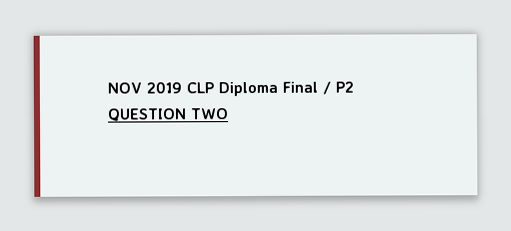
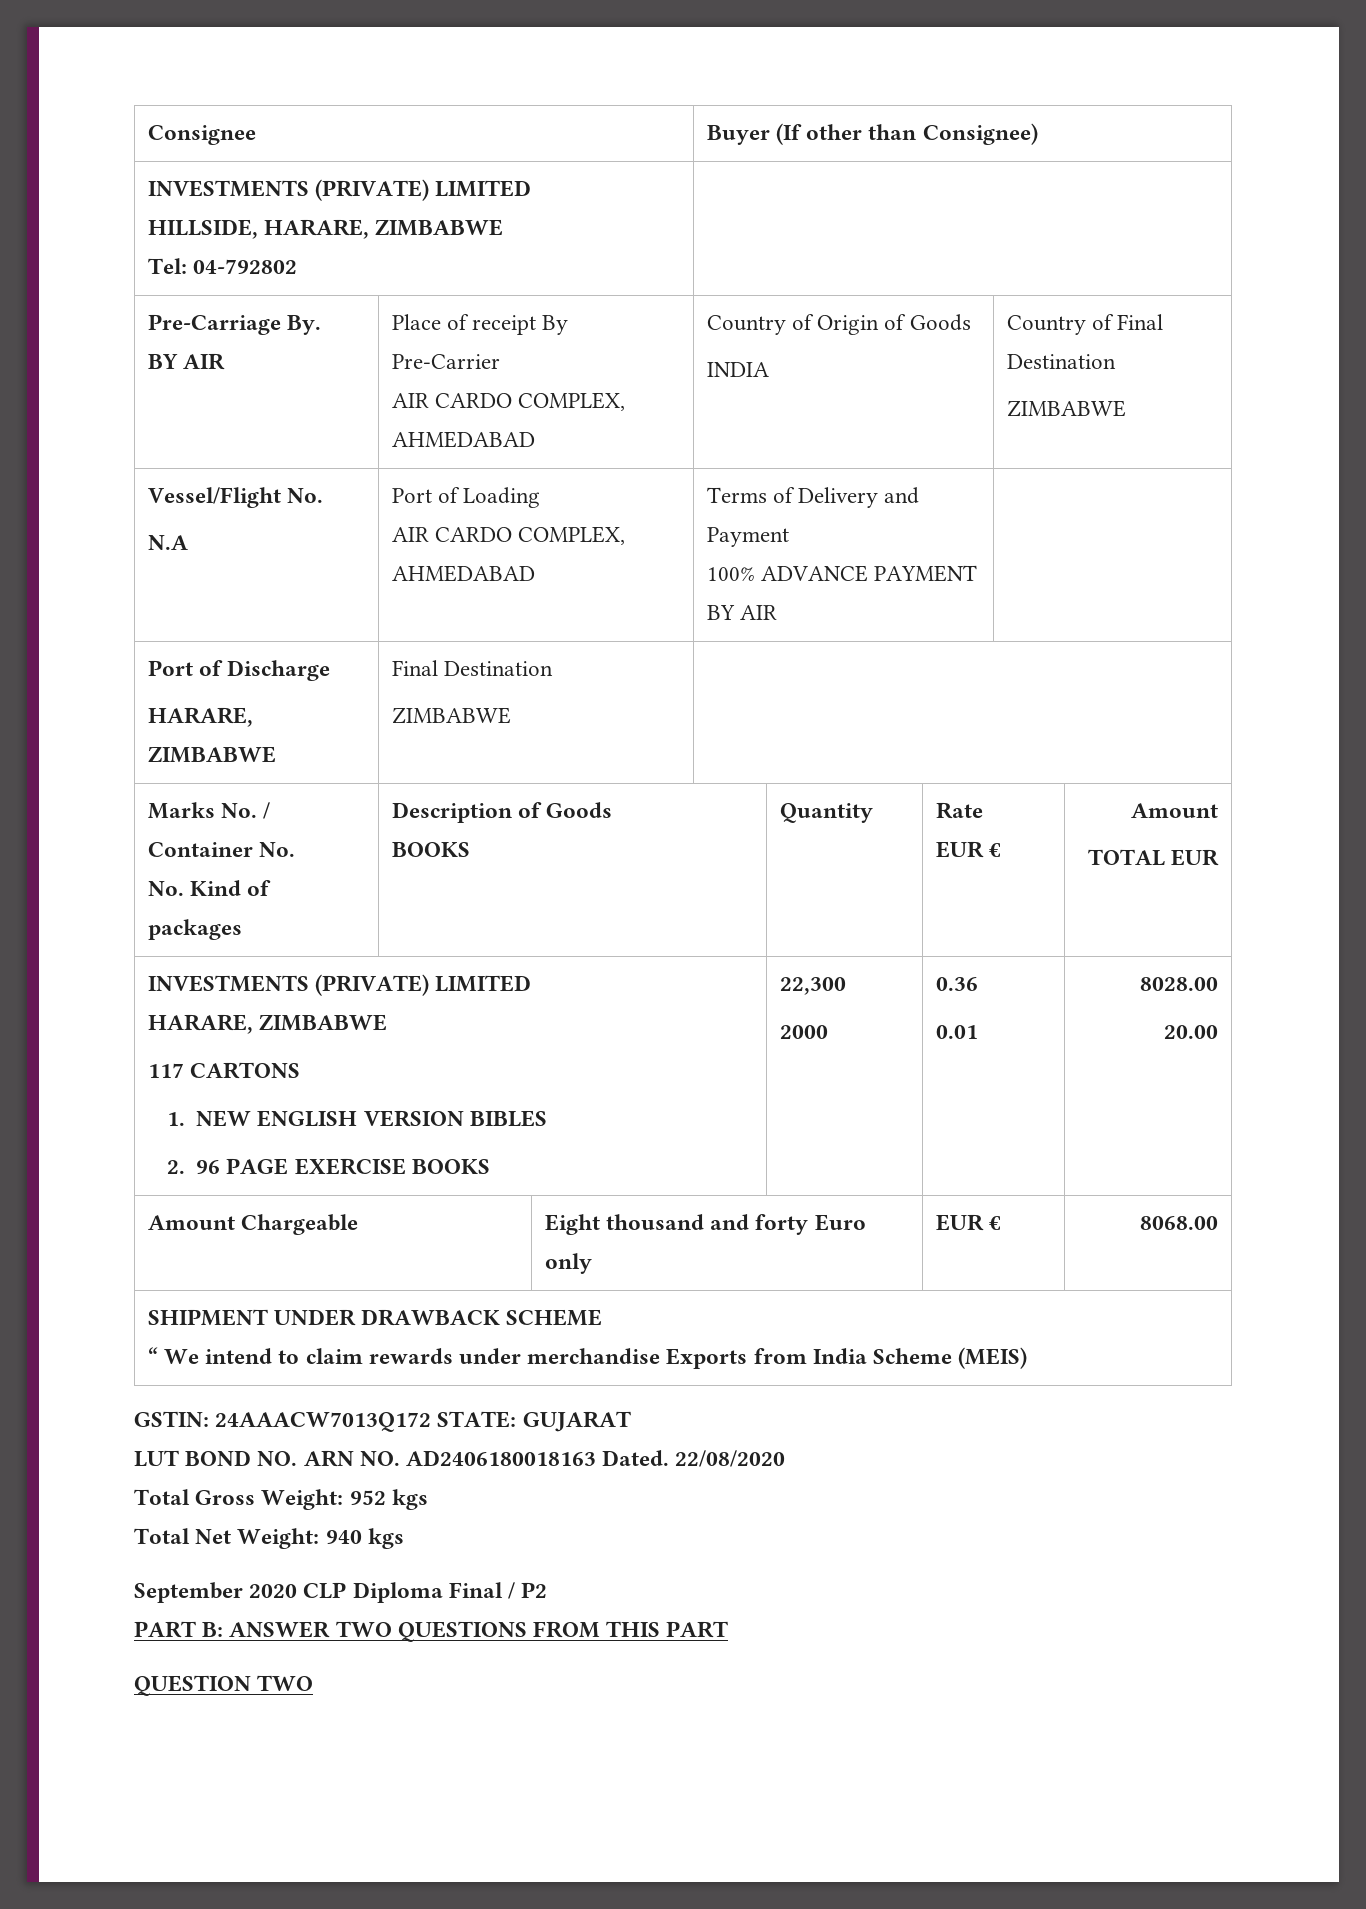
[107,81,182,94] NOV 2019 -> [147,125,256,145] [706,123,1038,145] [147,179,532,201] [147,219,504,239] [147,258,297,274] [147,314,321,335] [147,353,225,370] [391,314,569,335] [391,354,500,369] [391,392,626,411] [391,431,535,448] [706,314,971,335] [706,362,769,377] [1006,314,1164,335] [1006,354,1116,369] [1006,400,1126,417] [147,487,323,508] [147,535,188,550] [391,487,541,508] [391,526,626,545] [391,565,535,582] [706,487,920,508] [706,527,789,547] [706,565,978,582] [706,605,777,620] [147,660,331,681] [147,707,253,727] [147,746,276,763] [391,660,553,676] [391,707,511,724] [147,802,271,819] [147,842,295,857] [147,880,272,896] [147,919,242,940] [391,802,613,823] [391,842,470,857] [779,803,873,823] [935,802,983,819] [935,841,1001,858] [1131,803,1219,818] [1088,849,1220,866] [147,974,532,996] [147,1014,387,1034] [147,1062,300,1079] [166,1110,547,1127] [166,1158,490,1175] [779,977,846,995] [779,1025,828,1039] [935,977,978,991] [935,1025,978,1039] [1140,977,1219,991] [1164,1025,1219,1039] [147,1214,358,1235] [544,1214,866,1235] [544,1253,592,1274] [935,1214,1001,1231] [1140,1216,1219,1230] [147,1309,603,1326] [147,1347,1028,1369] [134,1411,631,1432] [134,1450,786,1467] [134,1489,428,1510] [134,1528,404,1549] [134,1582,298,1603] Consignee | Buyer (If other than Consignee) // INVESTMENTS (PRIVATE) LIMITED // HILLSIDE, HARARE, ZIMBABWE // Tel: 04-792802 | // Pre-Carriage By. // BY AIR | Place of receipt By Pre-Carrier // AIR CARDO COMPLEX, AHMEDABAD | Country of Origin of Goods // INDIA | Country of Final Destination // ZIMBABWE // Vessel/Flight No. // N.A | Port of Loading // AIR CARDO COMPLEX, AHMEDABAD | Terms of Delivery and Payment // 100% ADVANCE PAYMENT BY AIR | // Port of Discharge // HARARE, ZIMBABWE | Final Destination // ZIMBABWE | // Marks No. / Container No. // No. Kind of packages | Description of Goods // BOOKS | Quantity | Rate // EUR € | Amount // TOTAL EUR // INVESTMENTS (PRIVATE) LIMITED // HARARE, ZIMBABWE // 117 CARTONS // 1. NEW ENGLISH VERSION BIBLES // 2. 96 PAGE EXERCISE BOOKS | 22,300 // 2000 | 0.36 // 0.01 | 8028.00 // 20.00 // Amount Chargeable | Eight thousand and forty Euro only | EUR € | 8068.00 // SHIPMENT UNDER DRAWBACK SCHEME // “ We intend to claim rewards under merchandise Exports from India Scheme (MEIS) // GSTIN: 24AAACW7013Q172 STATE: GUJARAT // LUT BOND NO. ARN NO. AD2406180018163 Dated. 22/08/2020 // Total Gross Weight: 952 kgs // Total Net Weight: 940 kgs // September 2020
(354, 87) none -> [134,1621,729,1642] // PART B: ANSWER TWO QUESTIONS FROM THIS PART

